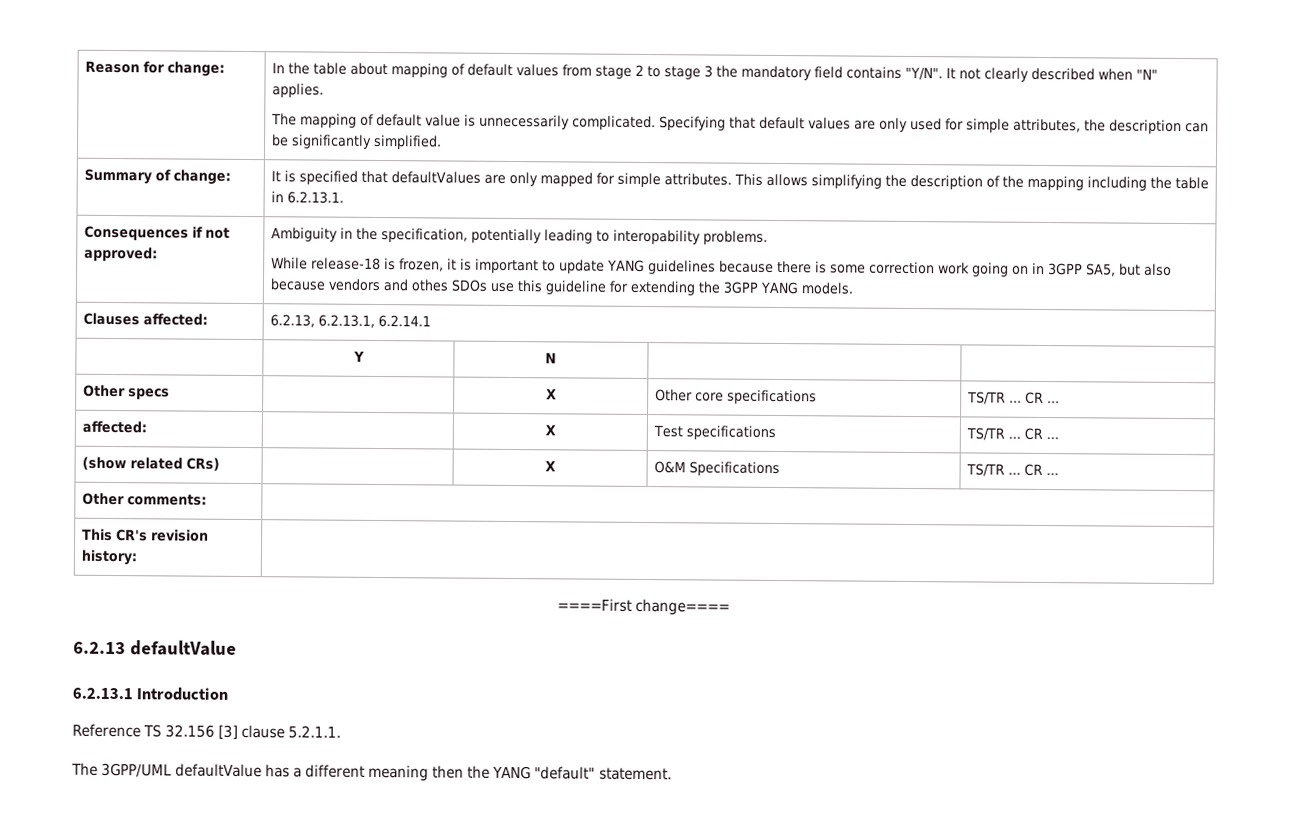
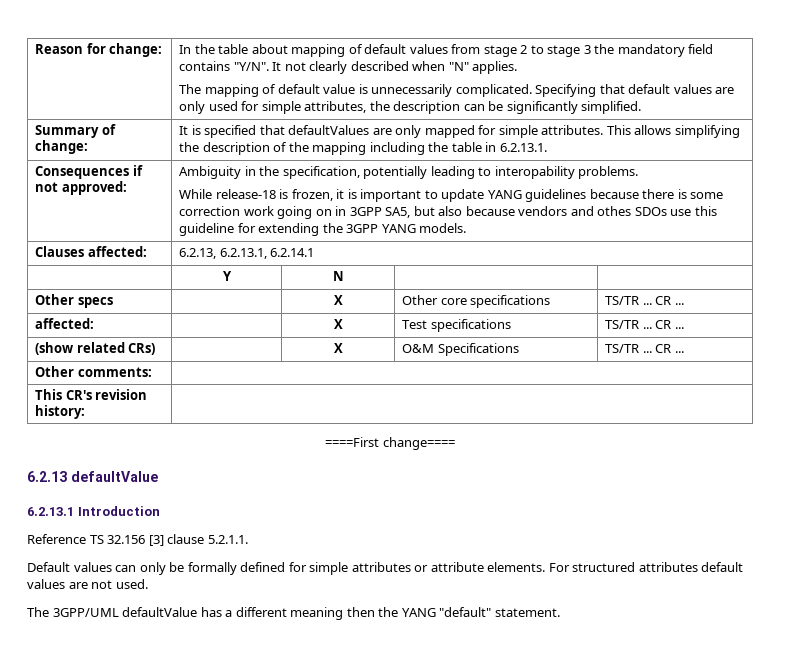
(342, 732) none -> [27,562,744,575] [27,579,148,589] // Default values can only be formally defined for simple attributes or attribute elements. For structured attributes default values are not used.

